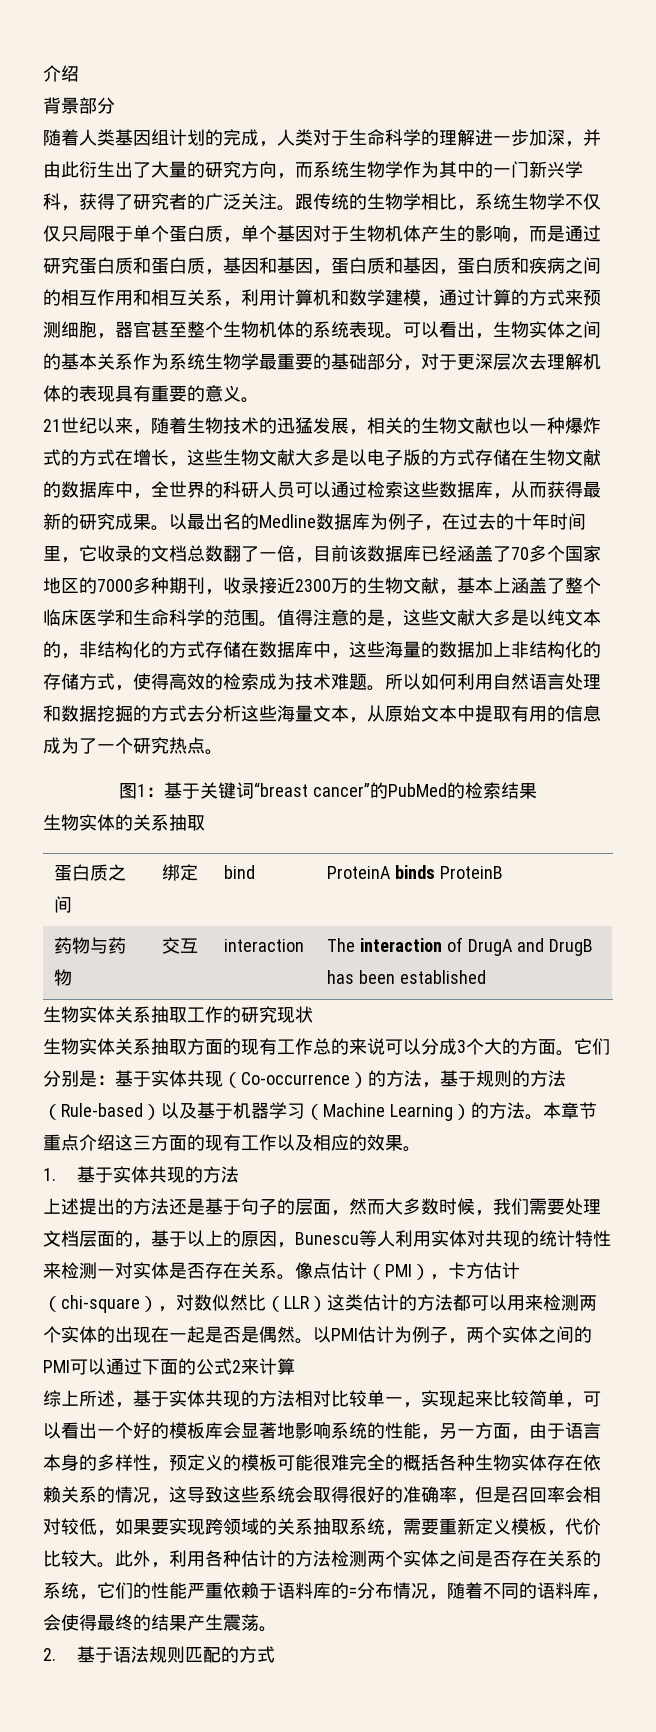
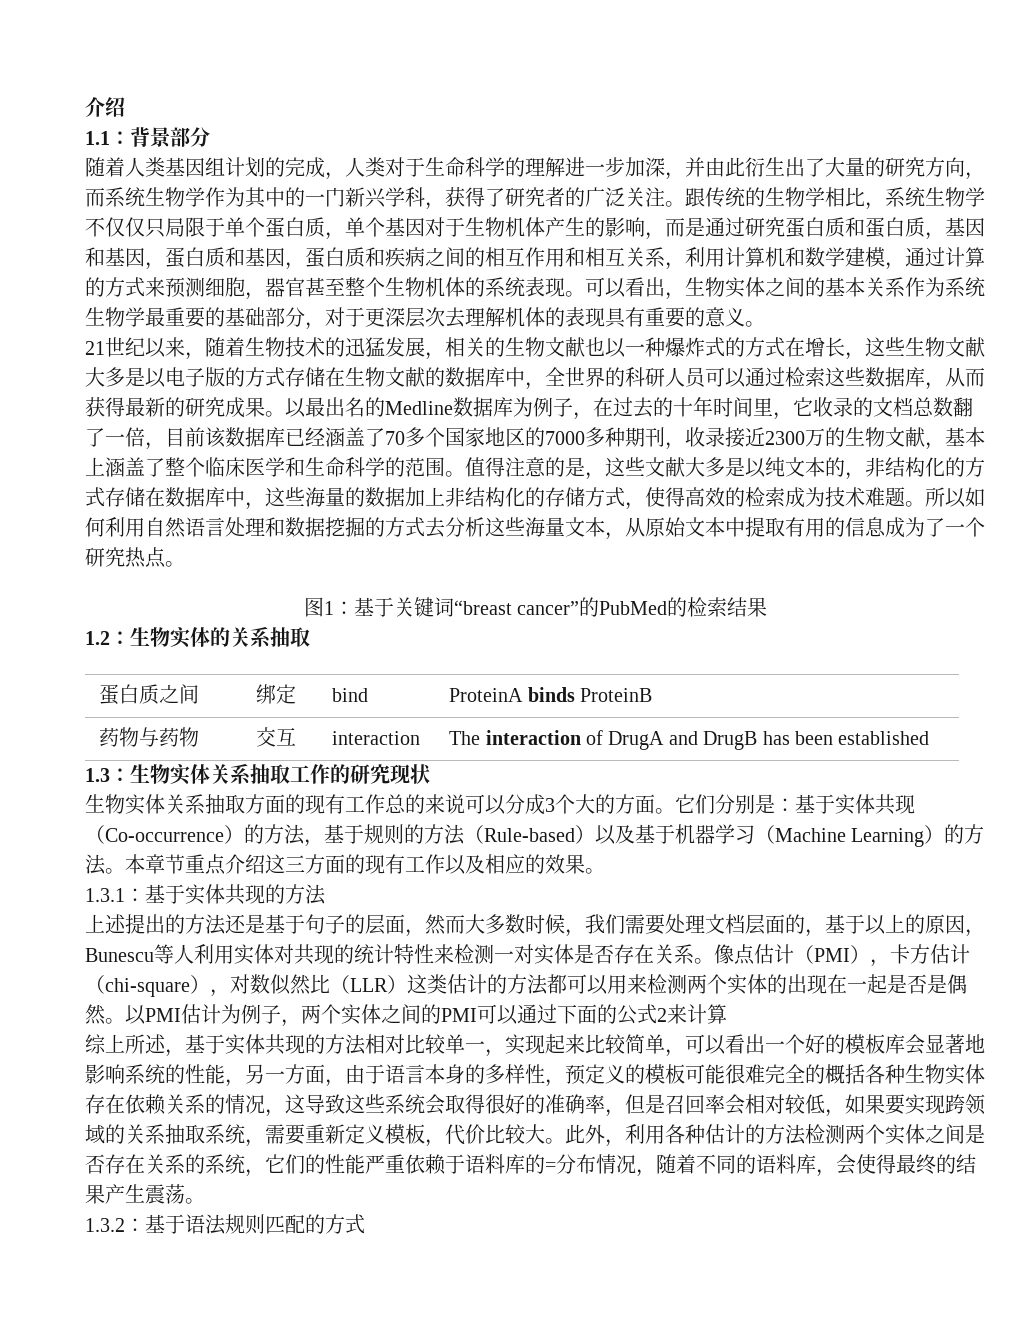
(79, 73) none -> [85,131,130,145] 1.1：
(537, 791) none -> [85,631,130,645] 1.2：
(487, 977) none -> [85,768,130,782] 1.3：
[43,1168,56,1181] 1. -> [85,888,145,902] 1.3.1：
[43,1648,56,1661] 2. -> [85,1218,145,1232] 1.3.2：

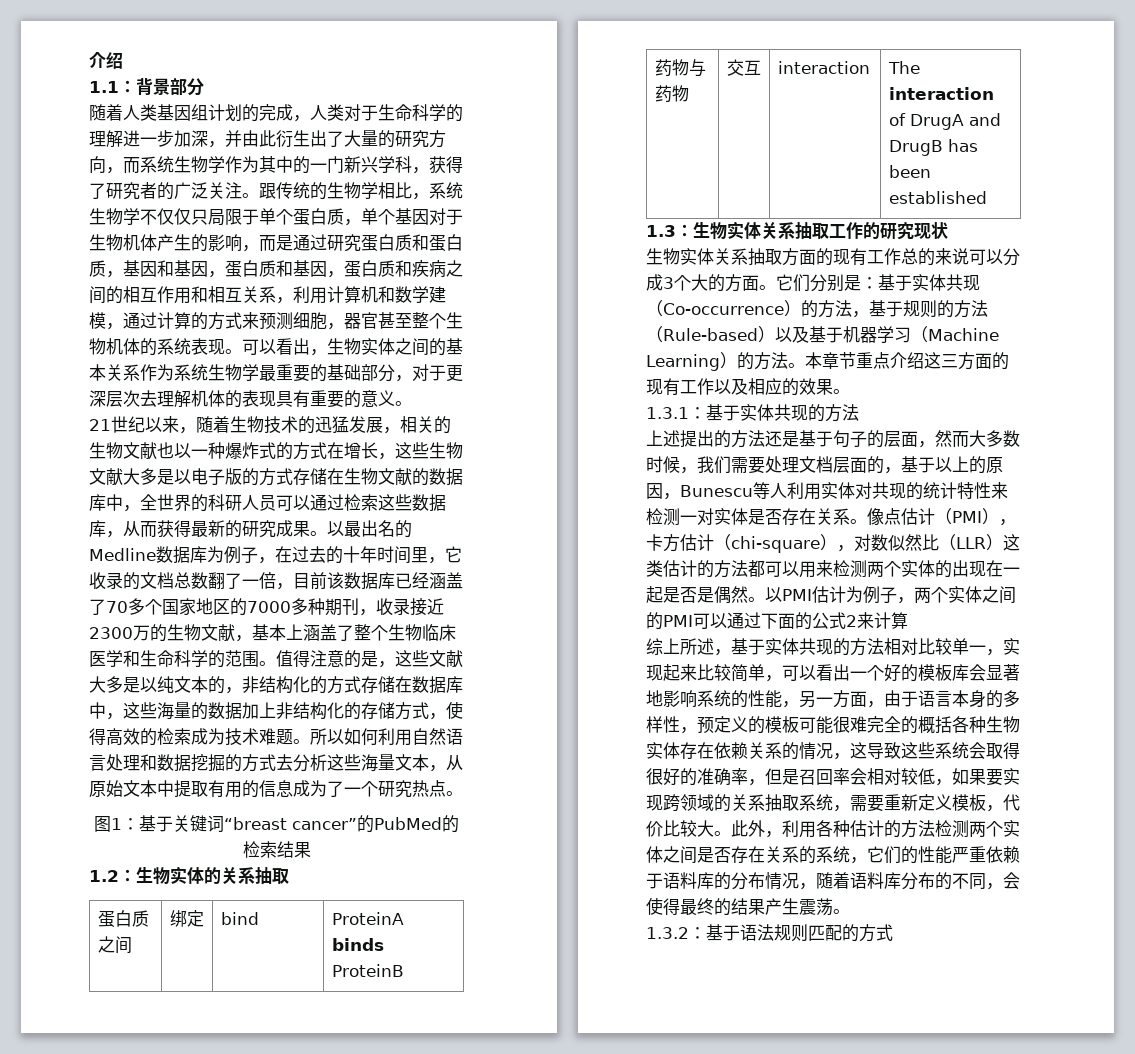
(205, 467) none -> [388,624,422,641] 生物
[545,1162,556,1172] = -> (731, 881) none
[696,1154,816,1174] 不同的语料库 -> [850,872,986,890] 语料库分布的不同

